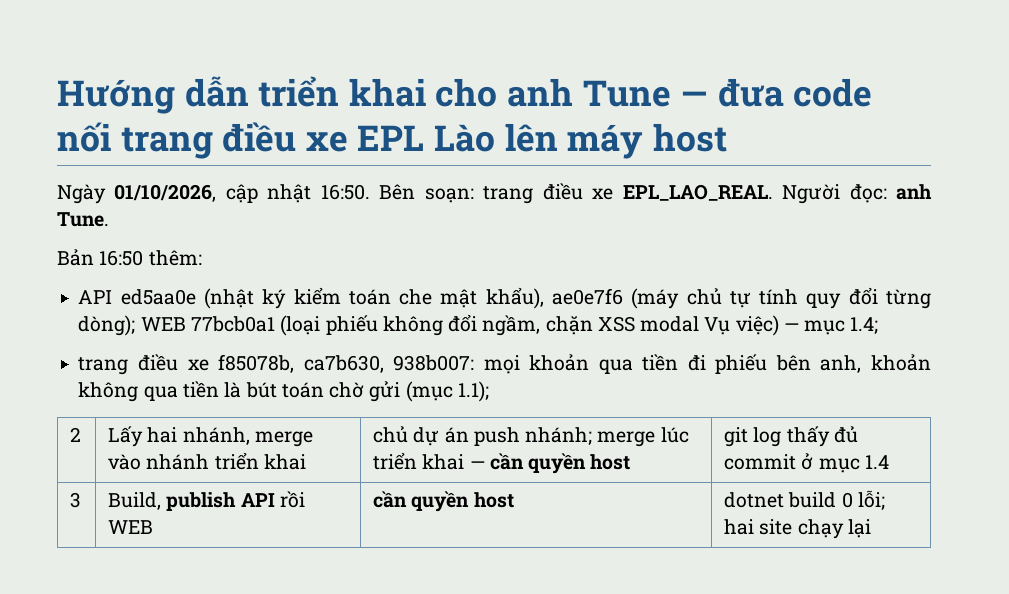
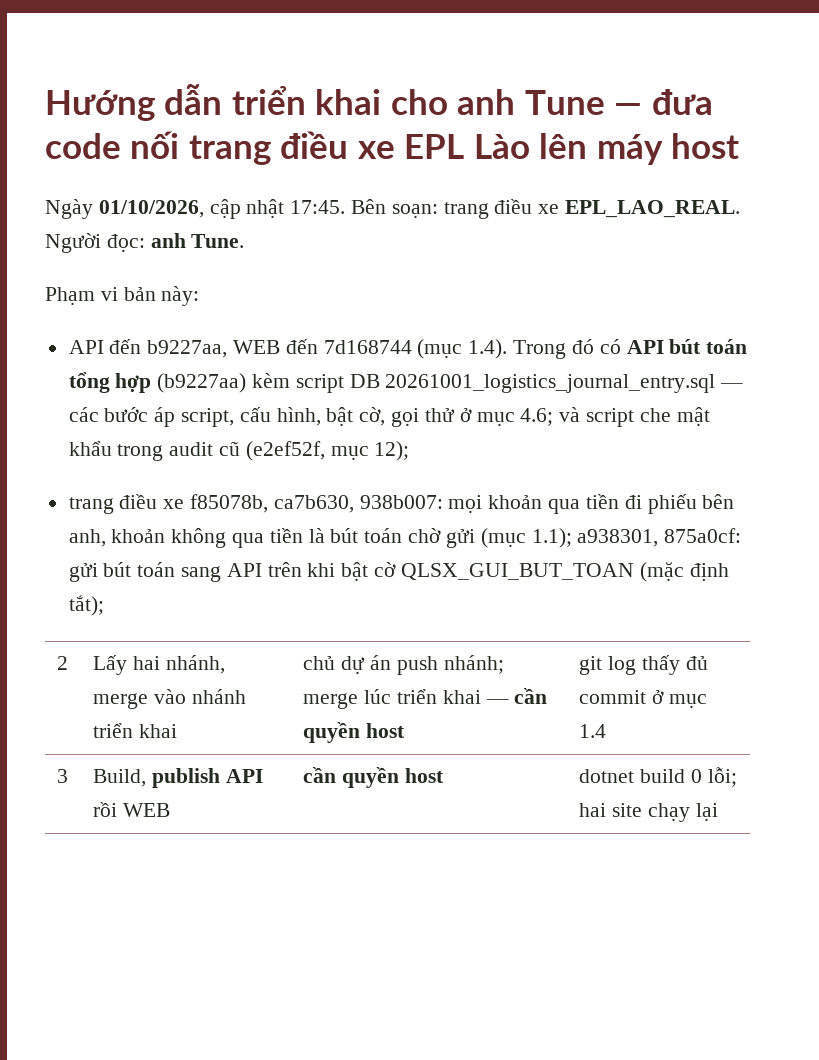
[320,184,370,200] 16:50. -> [290,200,346,214] 17:45.
[57,249,202,266] [78,287,931,309] [78,314,879,336] Bản 16:50 thêm: // API ed5aa0e (nhật ký kiểm toán che mật khẩu), ae0e7f6 (máy chủ tự tính quy đổi từng dòng); WEB 77bcb0a1 (loại phiếu không đổi ngầm, chặn XSS modal Vụ việc) — mục 1.4; -> [45,286,200,306] [68,339,748,359] [68,372,744,393] [68,407,710,427] [68,441,410,461] Phạm vi bản này: // API đến b9227aa, WEB đến 7d168744 (mục 1.4). Trong đó có API bút toán tổng hợp (b9227aa) kèm script DB 20261001_logistics_journal_entry.sql — các bước áp script, cấu hình, bật cờ, gọi thử ở mục 4.6; và script che mật khẩu trong audit cũ (e2ef52f, mục 12);
(489, 391) none -> [577,528,742,547] [68,562,729,582] [68,595,104,616] a938301, 875a0cf: gửi bút toán sang API trên khi bật cờ QLSX_GUI_BUT_TOAN (mặc định tắt);

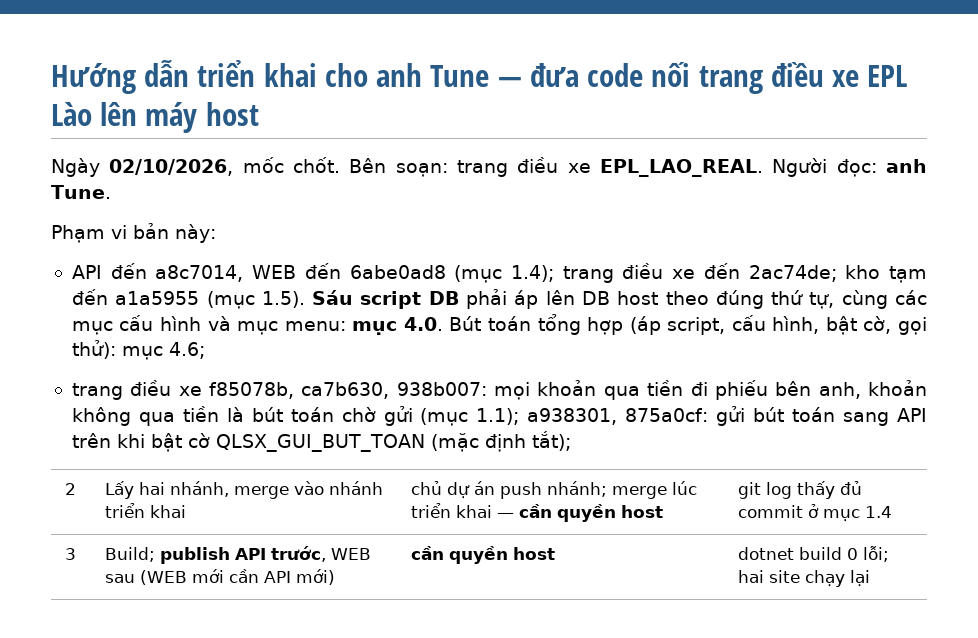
[98,199,346,219] 01/10/2026, cập nhật 17:45. -> [109,157,340,176] 02/10/2026, mốc chốt.
[147,340,228,358] b9227aa, -> [155,265,244,282] a8c7014,
[323,339,748,359] [68,372,744,393] [68,407,176,427] 7d168744 (mục 1.4). Trong đó có API bút toán tổng hợp (b9227aa) kèm script DB 20261001_logistics_journal_entry.sql — các bước áp -> [349,263,927,283] [71,289,927,309] [71,314,661,336] 6abe0ad8 (mục 1.4); trang điều xe đến 2ac74de; kho tạm đến a1a5955 (mục 1.5). Sáu script DB phải áp lên DB host theo đúng thứ tự, cùng các mục cấu hình và mục menu: mục 4.0. Bút toán tổng hợp (áp
[424,408,472,422] thử ở -> [71,340,116,359] thử):
[559,407,710,427] [68,441,410,461] và script che mật khẩu trong audit cũ (e2ef52f, mục 12); -> (205, 350) none
[93,769,147,787] Build, -> [105,547,156,562] Build;
[93,802,171,817] rồi WEB -> [271,546,372,562] [105,569,336,585] trước, WEB sau (WEB mới cần API mới)

